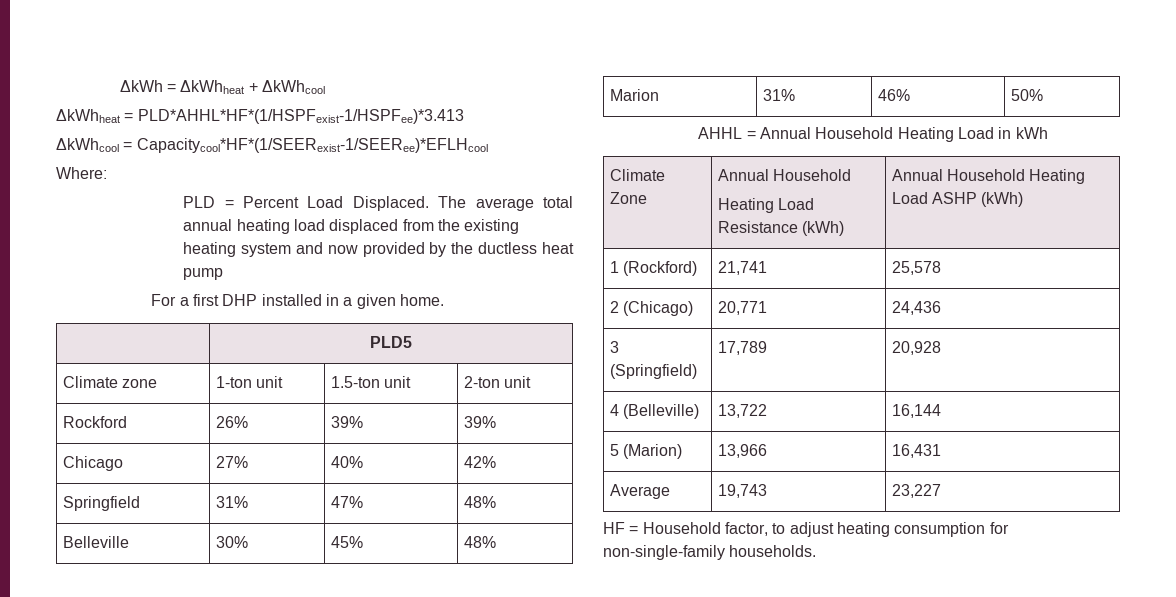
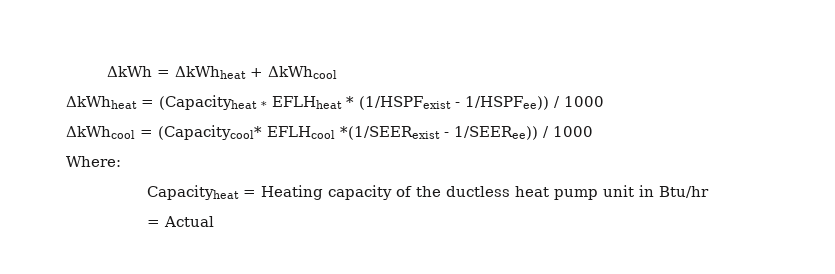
[137,109,464,124] [56,138,488,153] [56,167,107,179] [183,196,574,211] [183,219,520,234] [183,242,574,257] [183,268,224,280] [151,294,444,309] [370,336,412,348] [62,376,157,388] [215,376,283,388] [330,376,411,388] [463,376,531,388] [62,416,127,428] [215,416,248,428] [330,416,363,428] [463,416,496,428] [62,456,123,471] [215,456,248,468] [330,456,363,468] [463,456,496,468] [62,496,140,511] [215,496,248,508] [330,496,363,508] [463,496,496,508] [62,536,129,548] [215,536,248,548] [330,536,363,548] [463,536,496,548] [609,89,659,101] [762,89,795,101] [877,89,910,101] [1010,89,1043,101] [698,127,1048,142] [609,169,665,181] [609,192,647,204] [717,169,851,181] [717,198,814,213] [717,221,844,236] [891,169,1086,184] [891,192,1024,207] [609,261,697,276] [717,261,767,275] [891,261,941,275] [609,301,693,316] [717,301,767,315] [891,301,941,315] [609,341,619,353] [609,364,697,379] [717,341,767,355] [891,341,941,355] [609,404,699,419] [717,404,767,418] [891,404,941,418] [609,444,682,459] [717,444,767,458] [891,444,941,458] [609,484,670,499] [717,484,767,498] [891,484,941,498] [603,522,1009,537] [603,545,817,560] PLD*AHHL*HF*(1/HSPFexist-1/HSPFee)*3.413 // ΔkWhcool = Capacitycool*HF*(1/SEERexist-1/SEERee)*EFLHcool // Where: // PLD = Percent Load Displaced. The average total annual heating load displaced from the existing heating system and now provided by the ductless heat pump // For a first DHP installed in a given home. // | PLD5 // Climate zone | 1-ton unit | 1.5-ton unit | 2-ton unit // Rockford | 26% | 39% | 39% // Chicago | 27% | 40% | 42% // Springfield | 31% | 47% | 48% // Belleville | 30% | 45% | 48% // Marion | 31% | 46% | 50% // AHHL = Annual Household Heating Load in kWh // Climate Zone | Annual Household // Heating Load Resistance (kWh) | Annual Household Heating Load ASHP (kWh) // 1 (Rockford) | 21,741 | 25,578 // 2 (Chicago) | 20,771 | 24,436 // 3 (Springfield) | 17,789 | 20,928 // 4 (Belleville) | 13,722 | 16,144 // 5 (Marion) | 13,966 | 16,431 // Average | 19,743 | 23,227 // HF = Household factor, to adjust heating consumption for non-single-family households. -> [159,95,604,110] [66,125,593,140] [66,156,121,167] [147,185,710,200] [147,216,215,227] (Capacityheat * EFLHheat * (1/HSPFexist - 1/HSPFee)) / 1000 // ΔkWhcool = (Capacitycool* EFLHcool *(1/SEERexist - 1/SEERee)) / 1000 // Where: // Capacityheat = Heating capacity of the ductless heat pump unit in Btu/hr // = Actual

